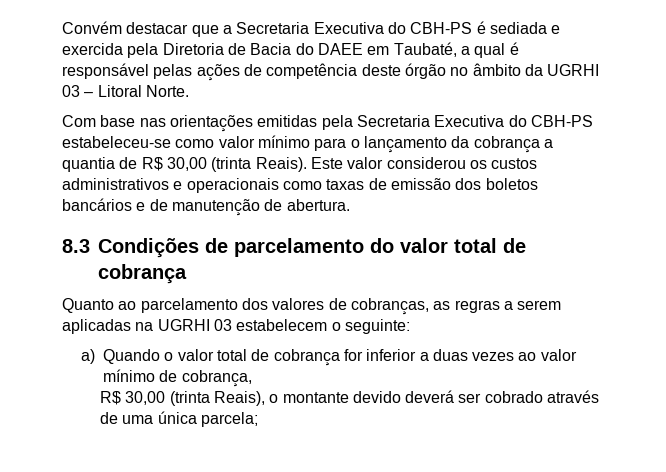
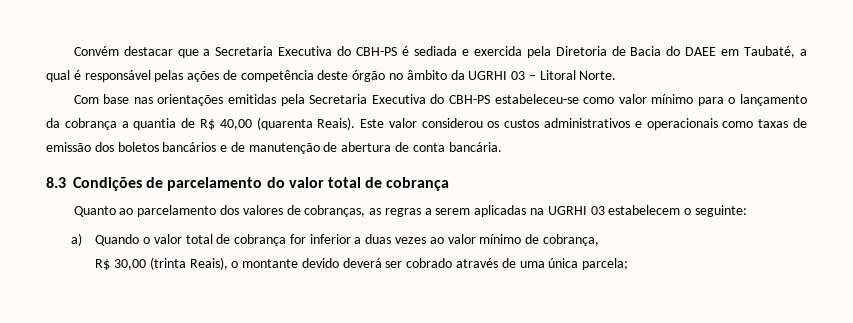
[166,157,252,172] 30,00 (trinta -> [219,117,313,130] 40,00 (quarenta
[286,199,350,211] abertura. -> [341,142,502,152] abertura de conta bancária.

